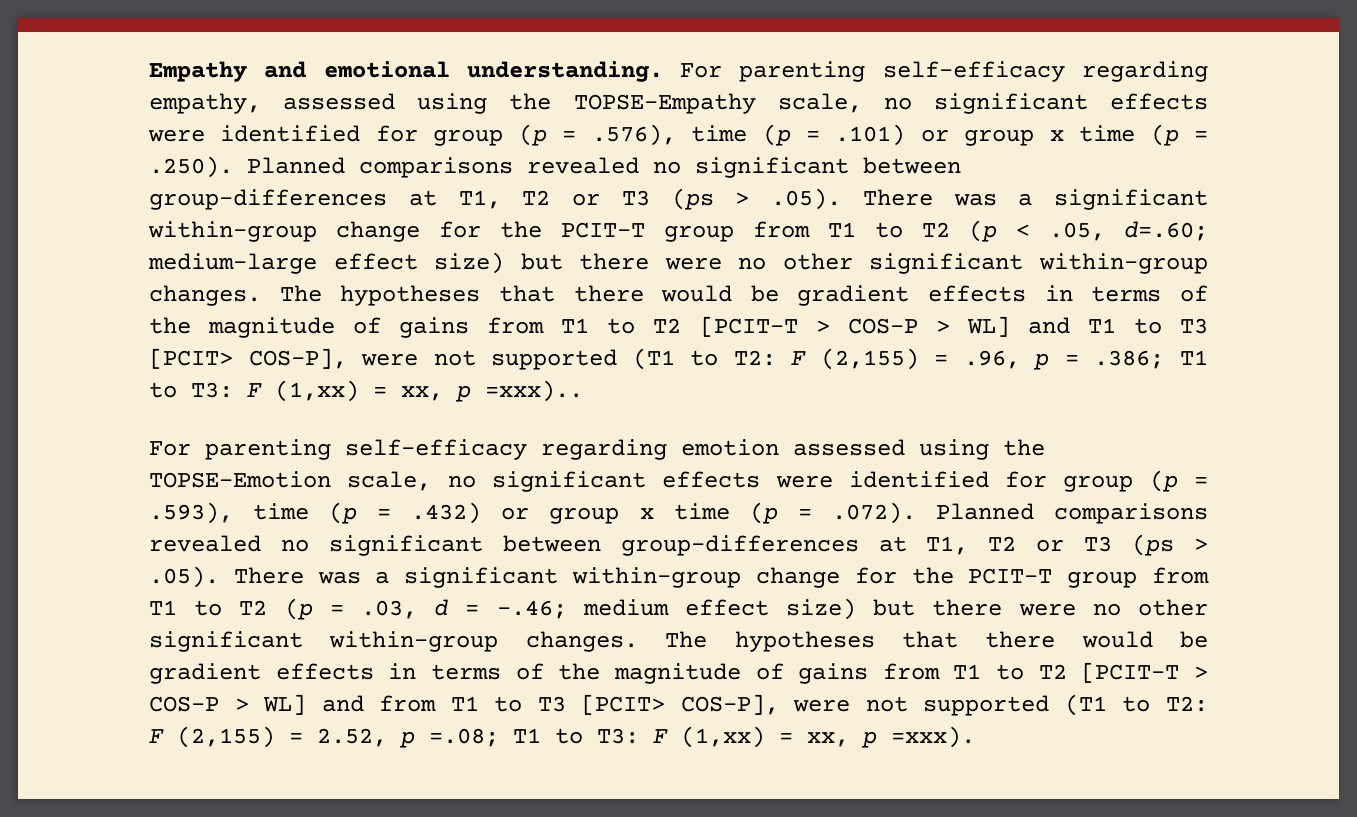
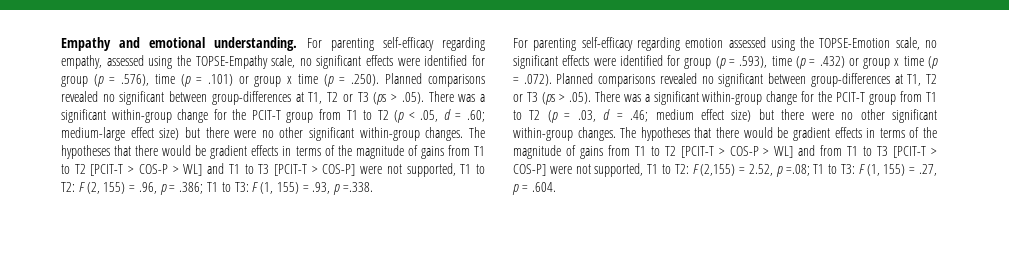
[1124,221,1208,241] d=.60; -> [443,109,485,122] d = .60;
[149,348,919,370] [PCIT> COS-P], were not supported (T1 to T2: F (2,155) -> [273,163,486,177] [61,182,126,194] [PCIT-T > COS-P] were not supported, T1 to T2: F (2, 155)
[275,380,583,402] (1,xx) = xx, p =xxx).. -> [260,182,374,195] (1, 155) = .93, p =.338.
[496,600,567,619] -.46; -> [630,110,649,122] .46;
[581,694,1107,716] [PCIT> COS-P], were not supported (T1 -> [893,146,938,158] [513,163,659,177] [PCIT-T > COS-P] were not supported, T1
[681,726,975,748] (1,xx) = xx, p =xxx). -> [866,164,938,176] [512,182,556,195] (1, 155) = .27, p = .604.

